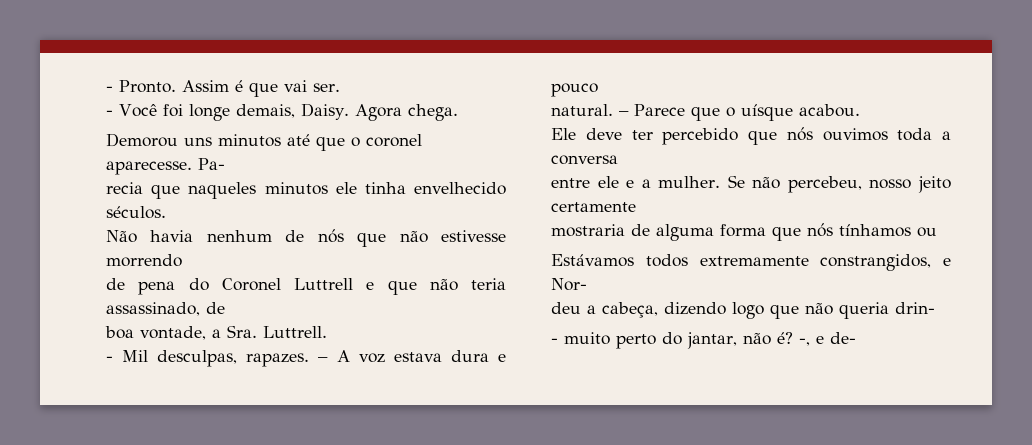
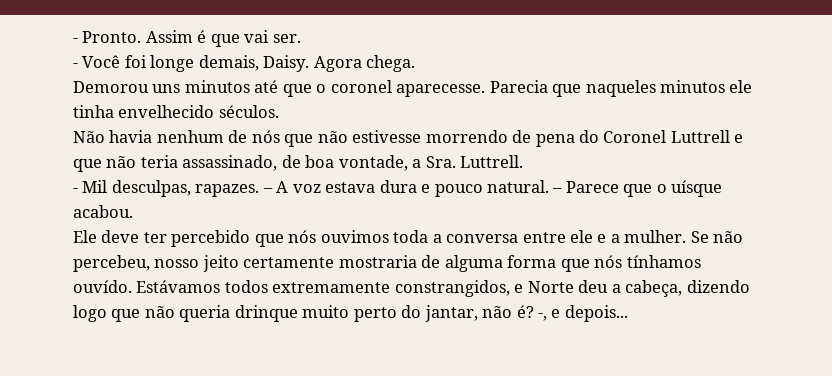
[198,158,225,170] [106,182,143,194] Pa- // recia -> [489,80,548,93] Parecia
(182, 260) // -> (508, 136) none
(225, 308) // -> (301, 161) none
(598, 90) // -> (483, 190) none
(618, 160) // -> (519, 238) none
(636, 207) // -> (335, 262) none
[917,227,937,237] ou // -> [73,280,132,293] ouvído.
[551,278,587,291] Nor- // -> [527,281,574,293] Norte
[895,302,935,314] [551,338,558,344] drin- // - -> [234,305,298,322] drinque
[830,332,856,344] de- -> [564,305,628,322] depois...

